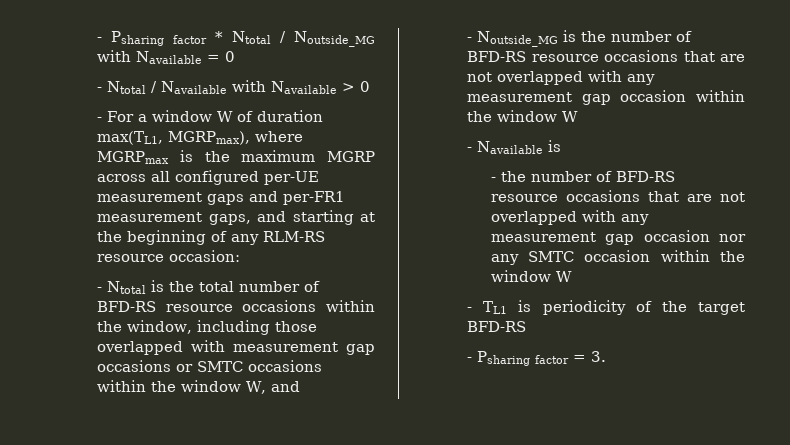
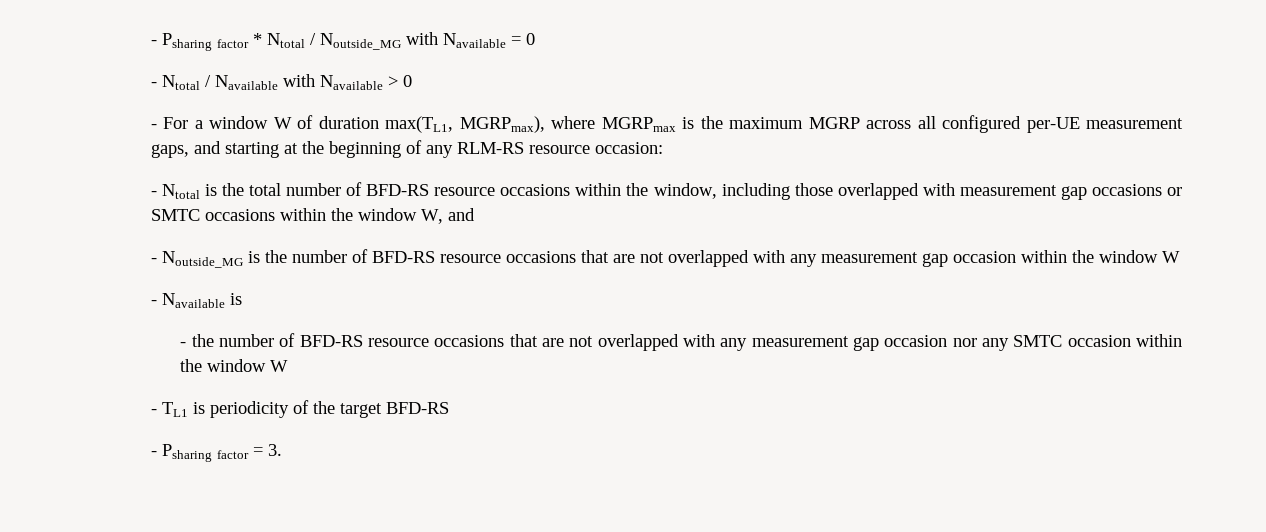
[207,191,346,205] [97,212,203,222] gaps and per-FR1 measurement -> (1183, 123) none

